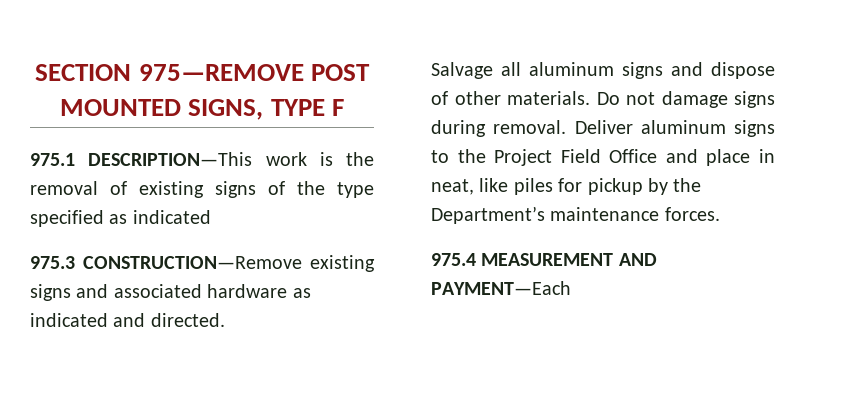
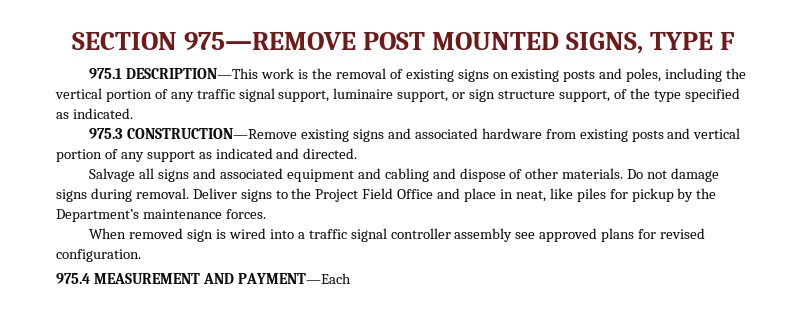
(256, 189) none -> [492,68,747,82] [55,88,610,102] on existing posts and poles, including the vertical portion of any traffic signal support, luminaire support, or sign structure support,
[132,210,211,224] indicated -> [72,108,133,119] indicated.
(288, 291) none -> [545,128,741,142] [56,149,195,162] from existing posts and vertical portion of any support
[529,62,703,79] aluminum signs and -> [158,168,456,182] signs and associated equipment and cabling and
[640,120,726,134] aluminum -> (237, 193) none
(720, 214) none -> [89,228,706,242] [56,249,141,262] // When removed sign is wired into a traffic signal controller assembly see approved plans for revised configuration.

